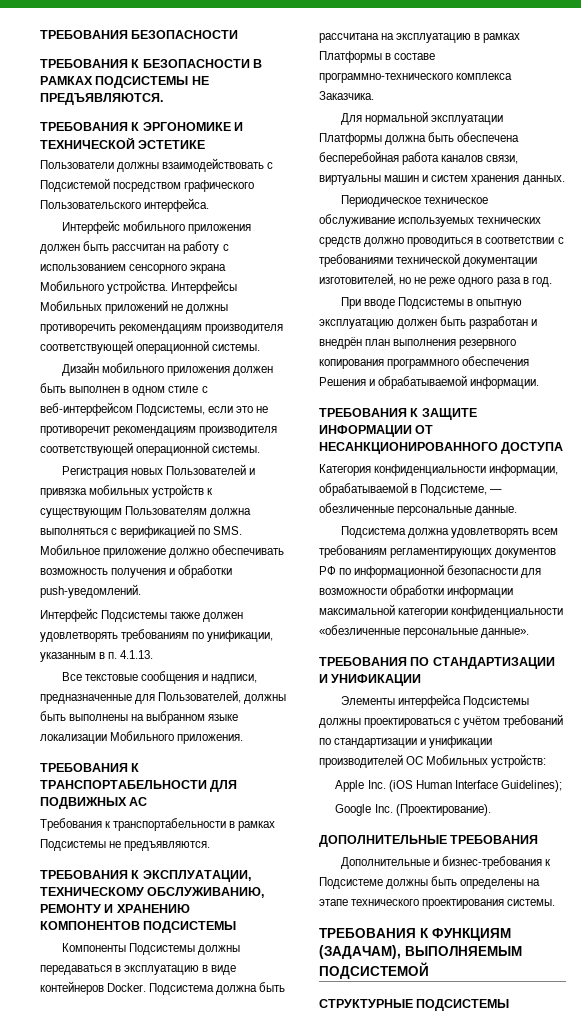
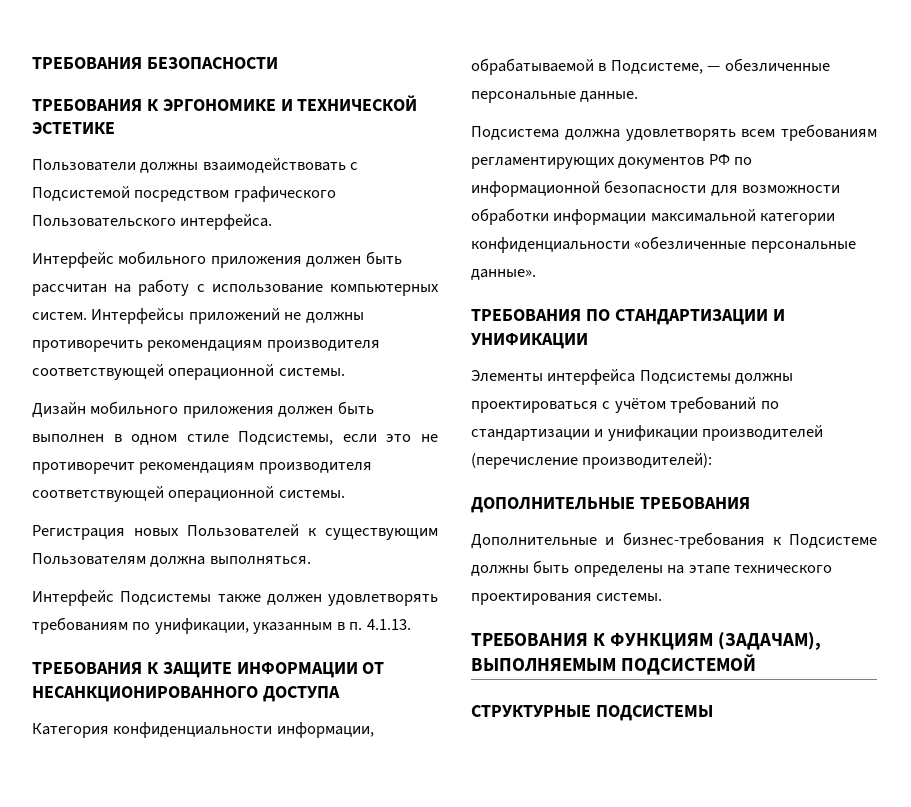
[40,59,263,68] [40,76,209,88] [40,93,163,105] // ТРЕБОВАНИЯ К БЕЗОПАСНОСТИ В РАМКАХ ПОДСИСТЕМЫ НЕ ПРЕДЪЯВЛЯЮТСЯ. -> (278, 63) none
[40,264,227,274] [40,280,238,294] [40,301,102,311] использованием сенсорного экрана Мобильного устройства. Интерфейсы Мобильных -> [211,284,440,296] [32,308,185,324] использование компьютерных систем. Интерфейсы
[201,386,208,393] [40,402,133,416] с веб-интерфейсом -> (229, 438) none
[248,468,255,475] [40,484,214,498] [40,506,252,518] [40,524,243,538] [40,545,285,558] [40,565,233,578] [40,584,141,598] и привязка мобильных устройств к существующим Пользователям должна выполняться с верификацией по SMS. Мобильное приложение должно обеспечивать возможность получения и обработки push-уведомлений. -> [308,528,438,540] [32,553,311,567] к существующим Пользователям должна выполняться.
[61,671,257,684] [40,690,287,704] [40,711,239,724] [40,731,244,744] [40,763,140,772] [40,780,238,792] [40,797,148,809] [40,818,276,831] [40,839,211,851] [40,870,251,882] [40,887,265,898] [40,904,190,913] [40,921,237,933] [61,943,240,955] [40,965,237,975] [40,981,286,995] [319,33,521,43] [319,51,436,63] [319,73,513,83] [319,91,374,100] [340,111,503,125] [319,132,520,145] [319,151,519,165] [319,175,565,185] [340,195,488,207] [319,214,542,227] [319,237,564,247] [319,253,538,267] [319,273,552,287] [340,297,522,309] [319,316,538,329] [319,337,517,349] [319,356,530,369] [319,375,540,389] // Все текстовые сообщения и надписи, предназначенные для Пользователей, должны быть выполнены на выбранном языке локализации Мобильного приложения. // ТРЕБОВАНИЯ К ТРАНСПОРТАБЕЛЬНОСТИ ДЛЯ ПОДВИЖНЫХ АС // Требования к транспортабельности в рамках Подсистемы не предъявляются. // ТРЕБОВАНИЯ К ЭКСПЛУАТАЦИИ, ТЕХНИЧЕСКОМУ ОБСЛУЖИВАНИЮ, РЕМОНТУ И ХРАНЕНИЮ КОМПОНЕНТОВ ПОДСИСТЕМЫ // Компоненты Подсистемы должны передаваться в эксплуатацию в виде контейнеров Docker. Подсистема должна быть рассчитана на эксплуатацию в рамках Платформы в составе программно-технического комплекса Заказчика. // Для нормальной эксплуатации Платформы должна быть обеспечена бесперебойная работа каналов связи, виртуальны машин и систем хранения данных. // Периодическое техническое обслуживание используемых технических средств должно проводиться в соответствии с требованиями технической документации изготовителей, но не реже одного раза в год. // При вводе Подсистемы в опытную эксплуатацию должен быть разработан и внедрён план выполнения резервного копирования программного обеспечения Решения и обрабатываемой информации. -> (411, 624) none
[406,754,547,768] [335,780,563,792] [335,804,491,816] ОС Мобильных устройств: // Apple Inc. (iOS Human Interface Guidelines); // Google Inc. (Проектирование). -> [471,453,713,469] (перечисление производителей):

